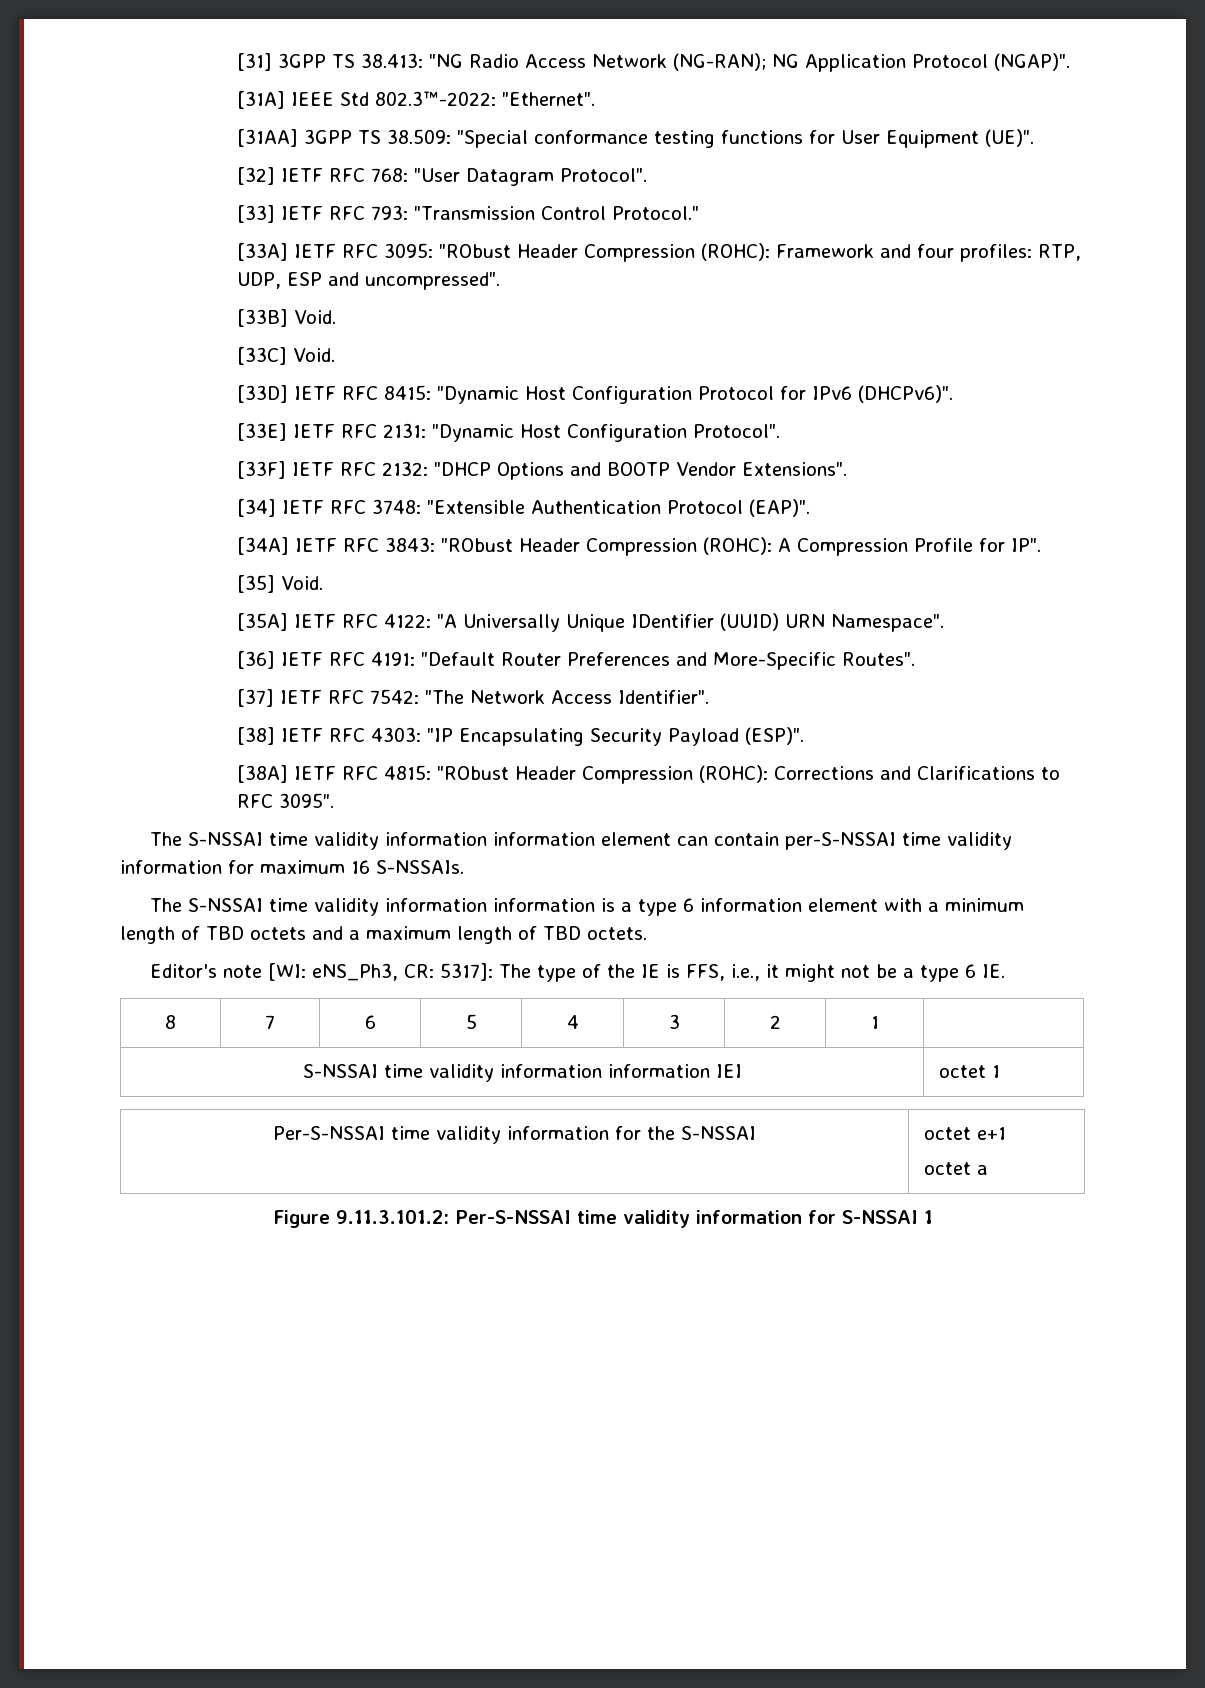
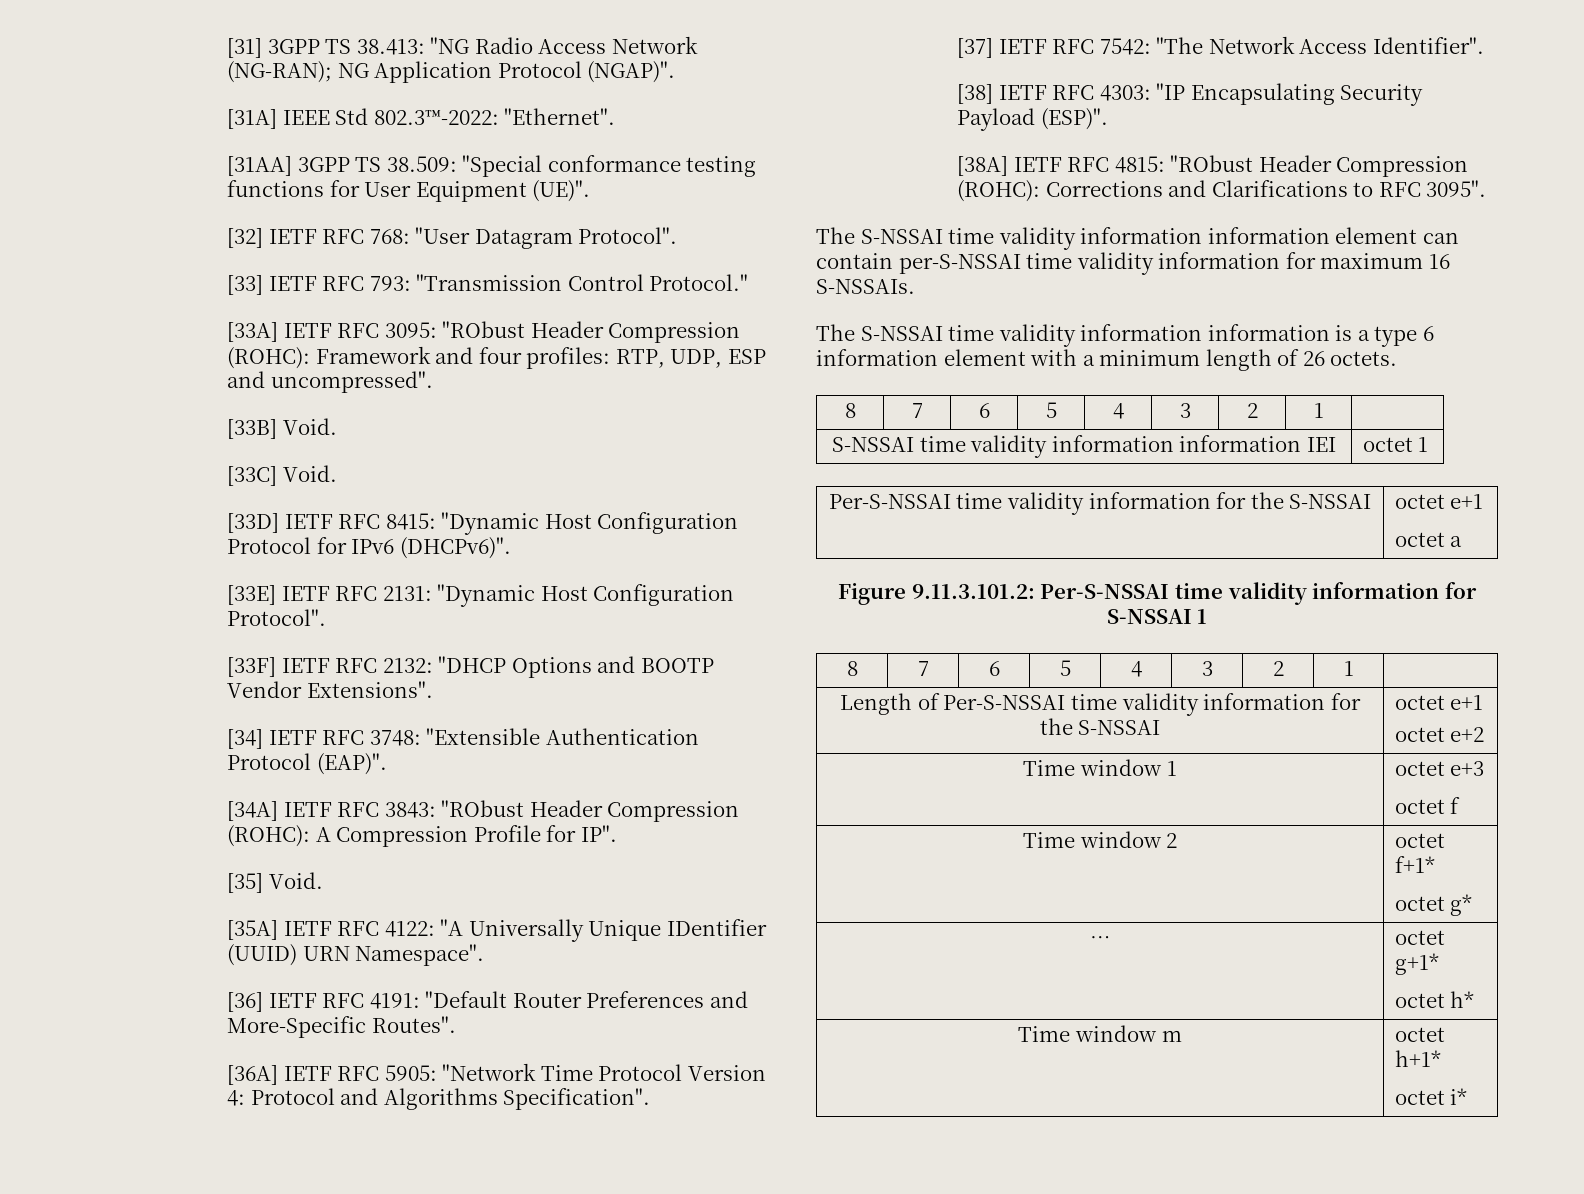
(916, 659) none -> [227,1063,766,1085] [227,1088,651,1110] // [36A] IETF RFC 5905: "Network Time Protocol Version 4: Protocol and Algorithms Specification".
[206,926,647,944] [150,963,1006,982] TBD octets and a maximum length of TBD octets. // Editor's note [WI: eNS_Ph3, CR: 5317]: The type of the IE is FFS, i.e., it might not be a type 6 IE. -> [1302,351,1398,366] 26 octets.
(933, 1217) none -> [846,661,858,676] [917,661,929,676] [988,661,1000,676] [1059,660,1071,676] [1130,661,1142,677] [1201,661,1213,676] [1272,661,1284,676] [1343,661,1354,676] [840,693,1361,716] [1039,718,1161,735] [1394,695,1484,710] [1394,727,1485,742] [1023,759,1177,776] [1394,761,1485,776] [1394,797,1461,814] [1022,831,1178,848] [1394,833,1445,848] [1394,856,1435,873] [1394,894,1473,916] [1089,936,1111,945] [1394,930,1445,945] [1394,953,1439,975] [1394,991,1475,1008] [1018,1025,1182,1042] [1394,1027,1445,1042] [1394,1050,1441,1067] [1394,1088,1468,1105] // 8 | 7 | 6 | 5 | 4 | 3 | 2 | 1 | // Length of Per-S-NSSAI time validity information for the S-NSSAI | octet e+1 // octet e+2 // Time window 1 | octet e+3 // octet f // Time window 2 | octet f+1* // octet g* // … | octet g+1* // octet h* // Time window m | octet h+1* // octet i*

